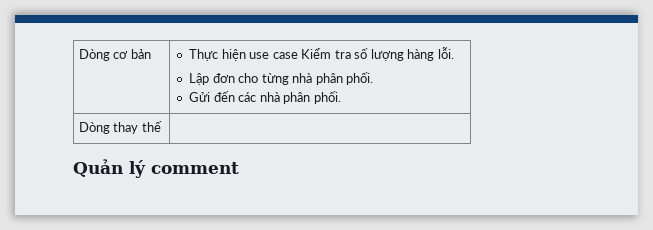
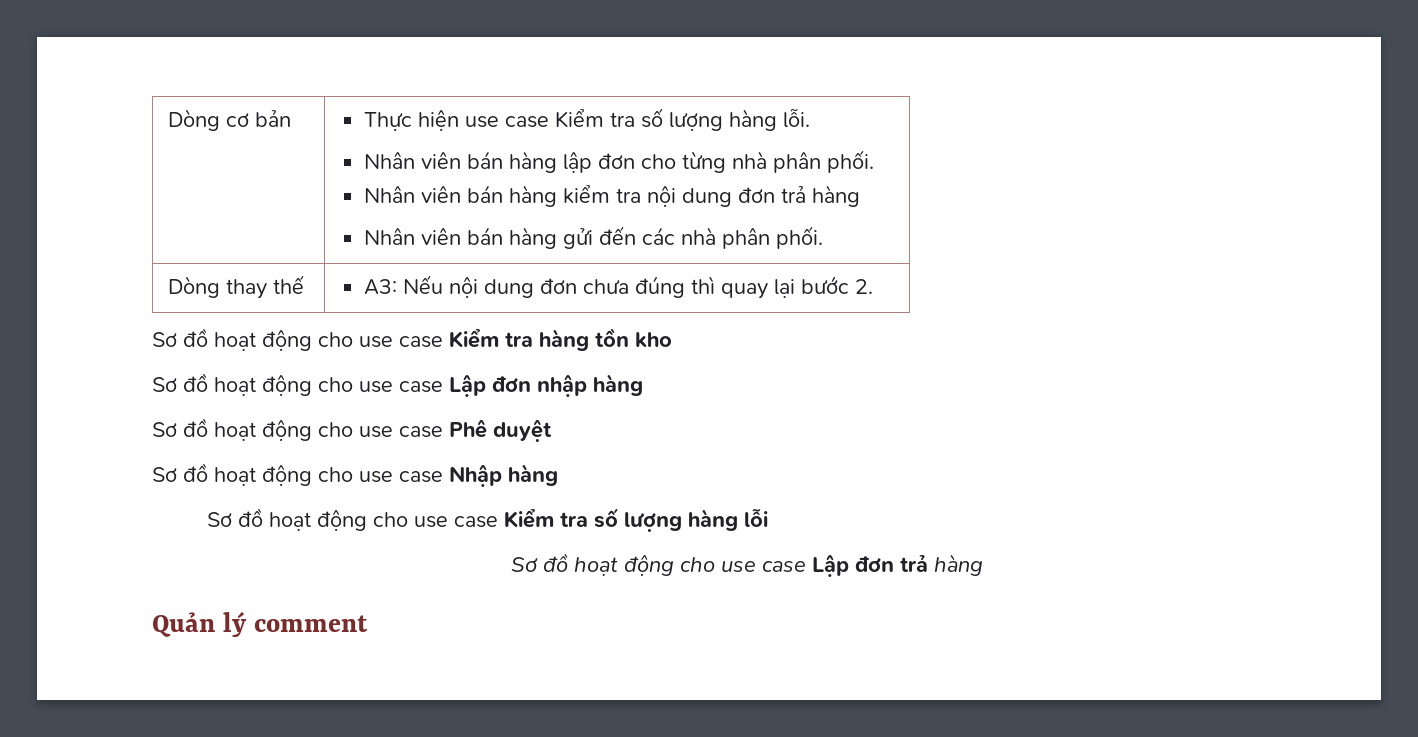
[189,73,210,85] Lập -> [364,151,593,173] Nhân viên bán hàng lập
[189,92,211,102] Gửi -> [364,185,861,207] [364,227,594,249] Nhân viên bán hàng kiểm tra nội dung đơn trả hàng // Nhân viên bán hàng gửi
(162, 126) none -> [364,275,874,299] [152,328,672,351] [152,373,643,397] [152,418,552,442] [152,463,558,487] [206,508,768,532] [511,553,983,577] A3: Nếu nội dung đơn chưa đúng thì quay lại bước 2. // Sơ đồ hoạt động cho use case Kiểm tra hàng tồn kho // Sơ đồ hoạt động cho use case Lập đơn nhập hàng // Sơ đồ hoạt động cho use case Phê duyệt // Sơ đồ hoạt động cho use case Nhập hàng // Sơ đồ hoạt động cho use case Kiểm tra số lượng hàng lỗi // Sơ đồ hoạt động cho use case Lập đơn trả hàng

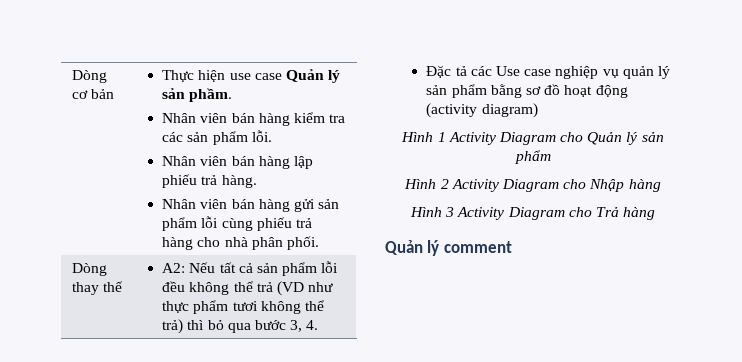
[555,108,778,131] Kiểm tra số lượng hàng -> [286,69,341,83] [162,88,233,102] [162,112,346,126] [162,131,248,145] Quản lý sản phầm. // Nhân viên bán hàng kiểm tra các sản phẩm
[598,150,875,173] [364,185,861,207] đơn cho từng nhà phân phối. // Nhân viên bán hàng kiểm tra nội dung đơn trả hàng -> [162,174,257,188] phiếu trả hàng.
[599,226,676,245] đến các -> [318,199,340,209] [162,216,313,231] [162,237,221,250] sản phẩm lỗi cùng phiếu trả hàng cho
[364,275,874,299] [152,328,672,351] [152,373,643,397] [152,418,552,442] [152,463,558,487] [206,508,768,532] [511,553,928,577] A3: Nếu nội dung đơn chưa đúng thì quay lại bước 2. // Sơ đồ hoạt động cho use case Kiểm tra hàng tồn kho // Sơ đồ hoạt động cho use case Lập đơn nhập hàng // Sơ đồ hoạt động cho use case Phê duyệt // Sơ đồ hoạt động cho use case Nhập hàng // Sơ đồ hoạt động cho use case Kiểm tra số lượng hàng lỗi // Sơ đồ hoạt động cho use case Lập đơn trả -> [162,261,339,276] [162,281,334,296] [162,300,325,314] [162,319,319,334] [426,65,670,79] [426,84,628,98] [426,103,538,118] [401,132,664,145] [514,150,551,164] [404,179,661,192] [409,207,619,220] A2: Nếu tất cả sản phẩm lỗi đều không thể trả (VD như thực phẩm tươi không thể trả) thì bỏ qua bước 3, 4. // Đặc tả các Use case nghiệp vụ quản lý sản phẩm bằng sơ đồ hoạt động (activity diagram) // Hình 1 Activity Diagram cho Quản lý sản phẩm // Hình 2 Activity Diagram cho Nhập hàng // Hình 3 Activity Diagram cho Trả

